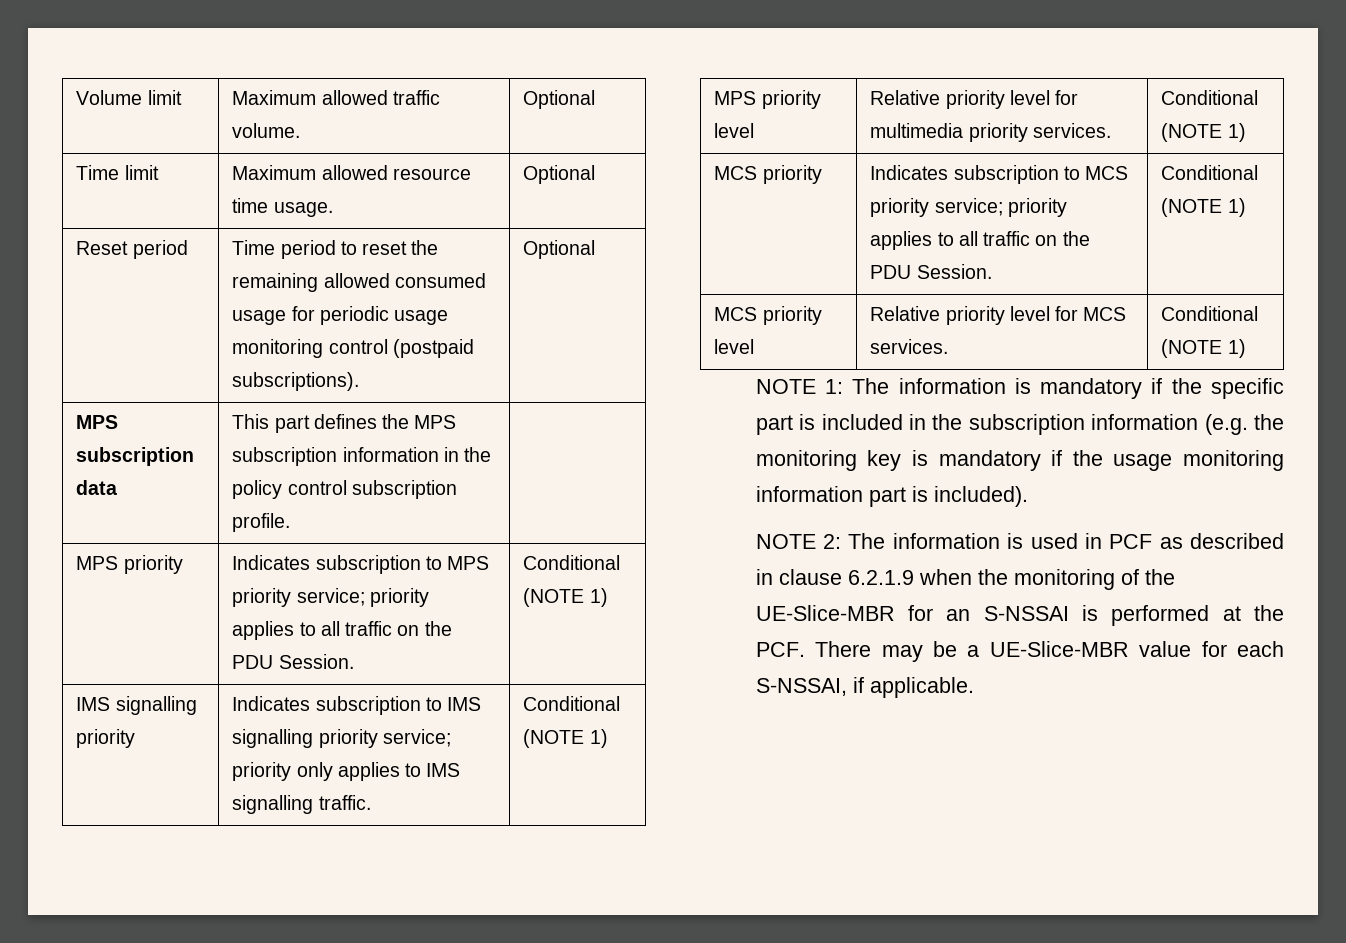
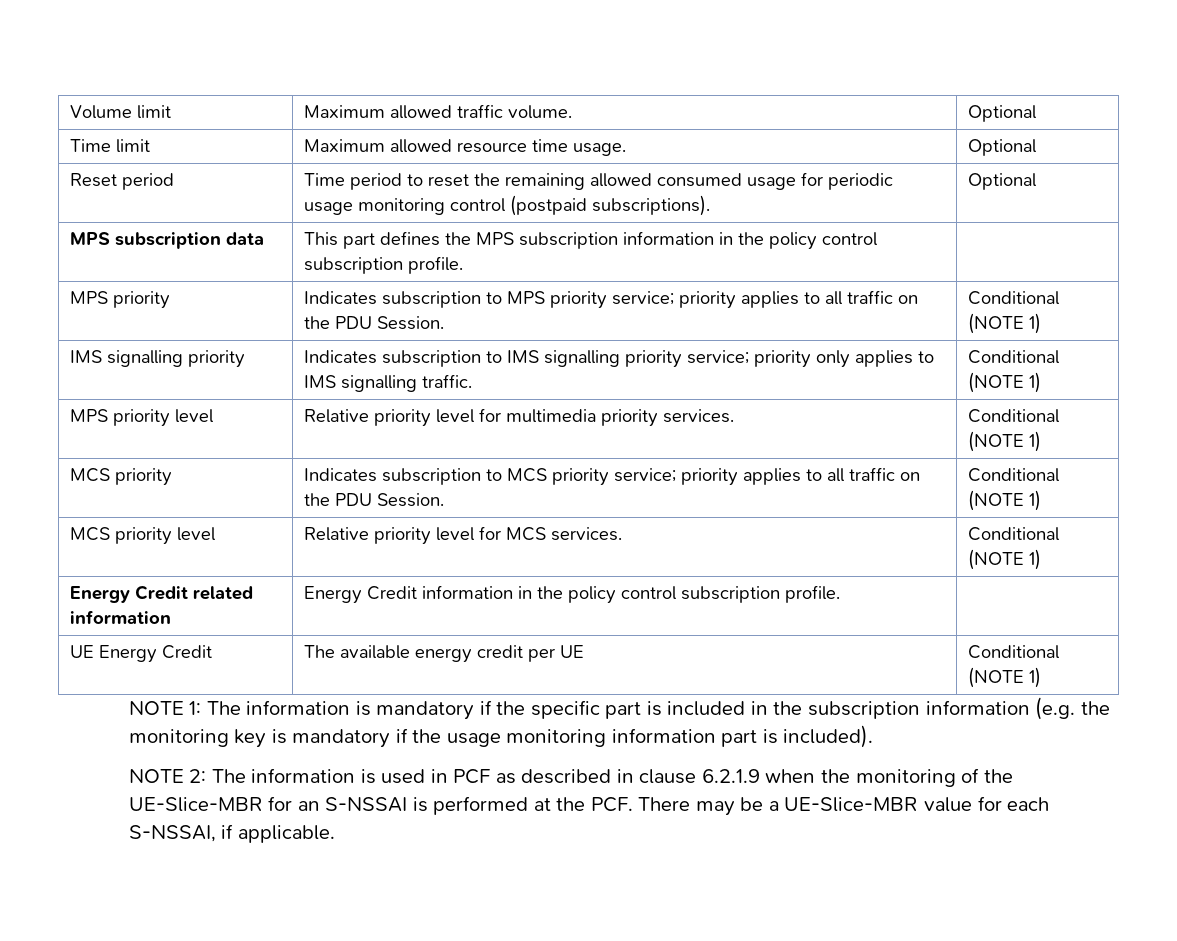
(1246, 348) none -> [70,585,254,603] [70,610,172,624] [304,585,841,604] [70,645,213,663] [304,645,585,663] [968,645,1060,659] [968,667,1042,688] // Energy Credit related information | Energy Credit information in the policy control subscription profile. | // UE Energy Credit | The available energy credit per UE | Conditional (NOTE 1)

